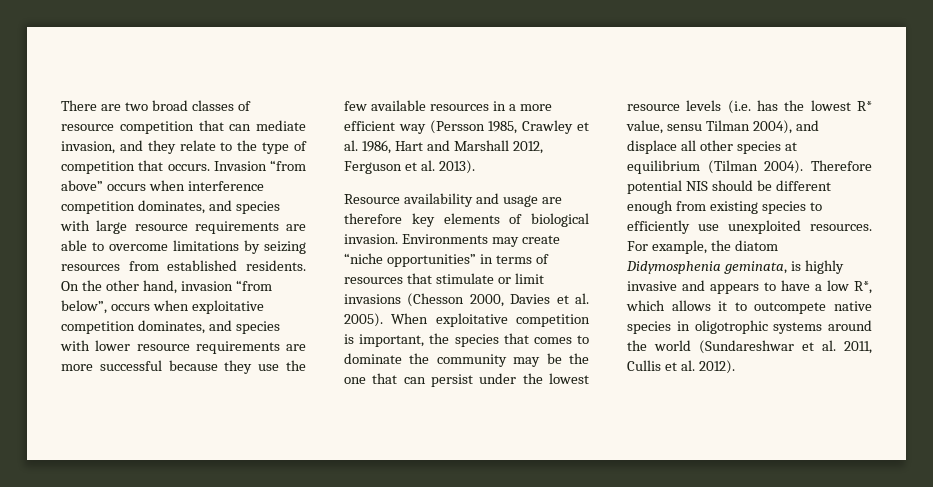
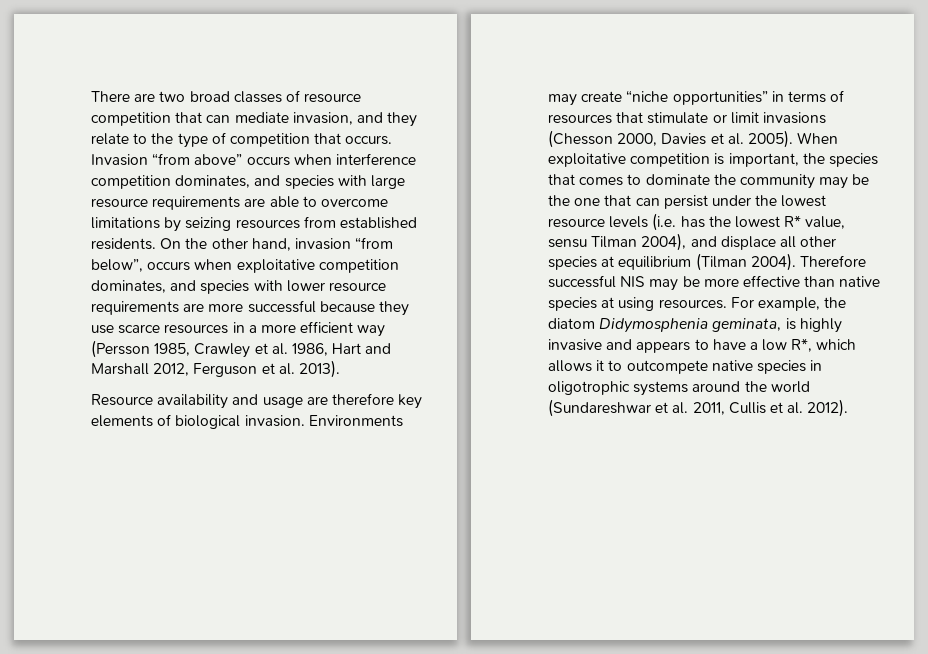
[286,360,307,371] [344,100,426,111] the few available -> [118,324,161,334] scarce
[627,180,831,194] [627,200,822,214] [627,220,801,234] potential NIS should be different enough from existing species to efficiently use unexploited -> [548,275,881,291] [548,297,655,311] successful NIS may be more effective than native species at using

